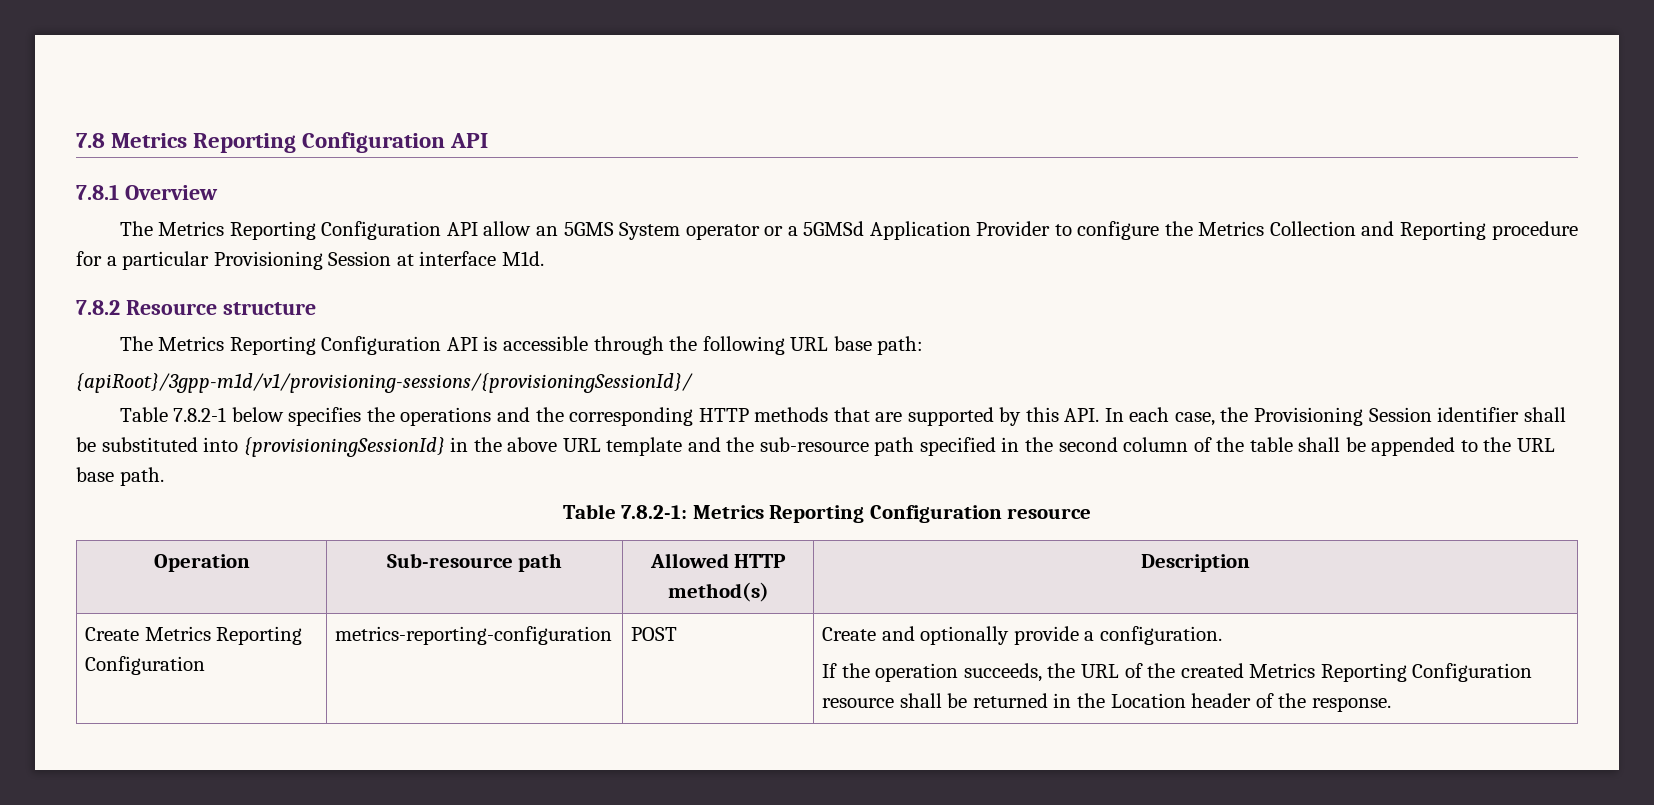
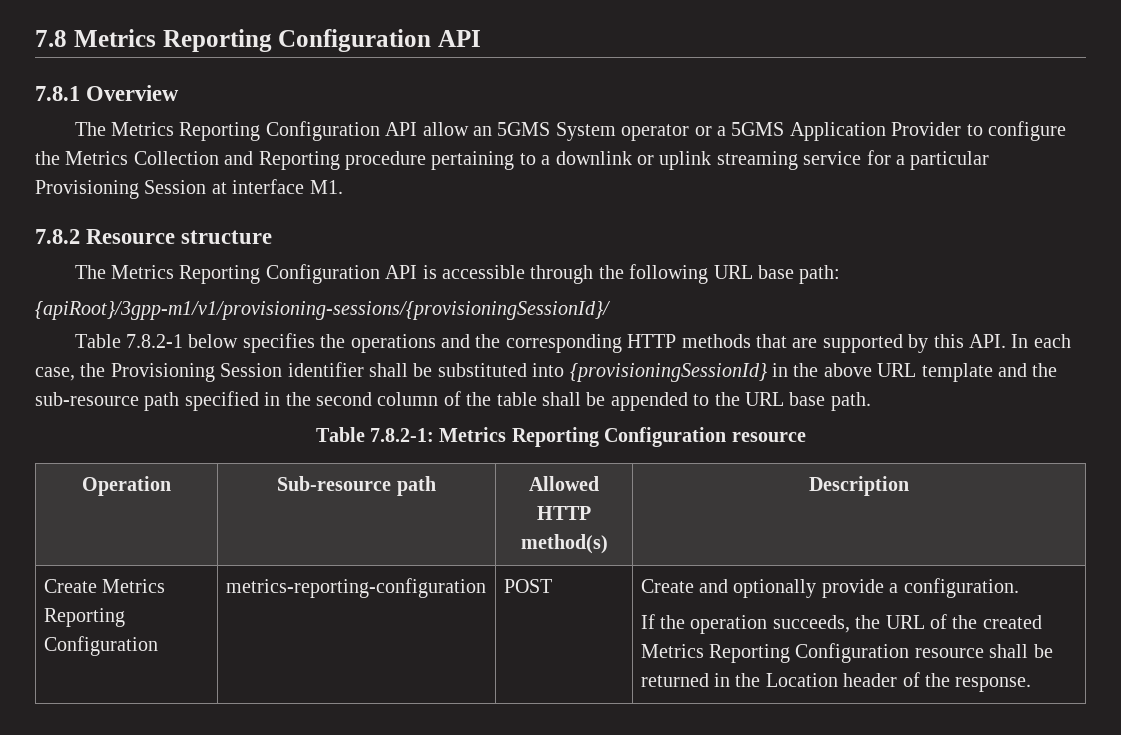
[803,221,865,236] 5GMSd -> [731,122,785,136] 5GMS
(1578, 230) none -> [431,151,862,170] pertaining to a downlink or uplink streaming service
[501,251,544,266] M1d. -> [309,180,343,194] M1.
[76,373,693,393] {apiRoot}/3gpp-m1d/v1/provisioning-sessions/{provisioningSessionId}/ -> [35,301,611,320] {apiRoot}/3gpp-m1/v1/provisioning-sessions/{provisioningSessionId}/

